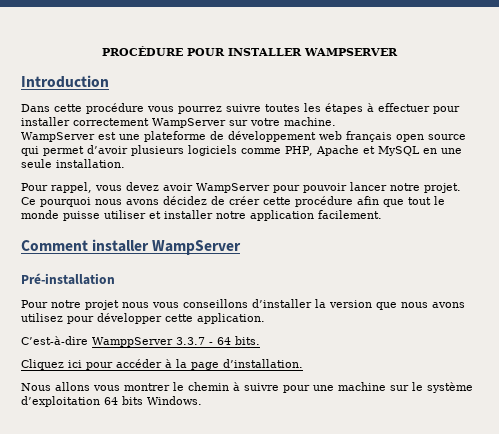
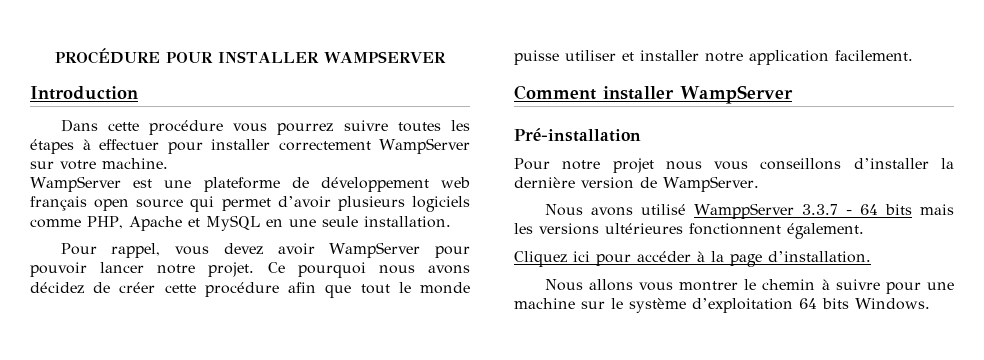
[329,300,465,310] [21,313,265,324] [21,336,260,347] version que nous avons utilisez pour développer cette application. // C’est-à-dire WamppServer 3.3.7 - 64 bits. -> [514,176,759,192] [544,203,955,219] [514,223,864,239] dernière version de WampServer. // Nous avons utilisé WamppServer 3.3.7 - 64 bits mais les versions ultérieures fonctionnent également.

